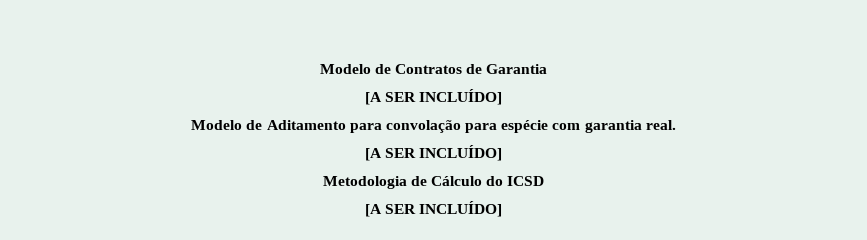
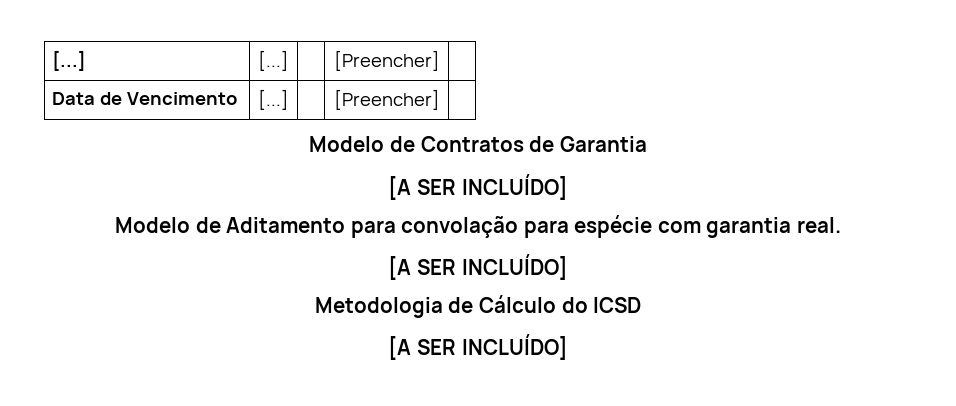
(319, 69) none -> [52,50,87,71] [258,50,289,71] [333,50,440,71] [52,92,238,105] [258,89,289,110] [333,89,440,110] [...] | [...] | | [Preencher] | // Data de Vencimento | [...] | | [Preencher] | //

